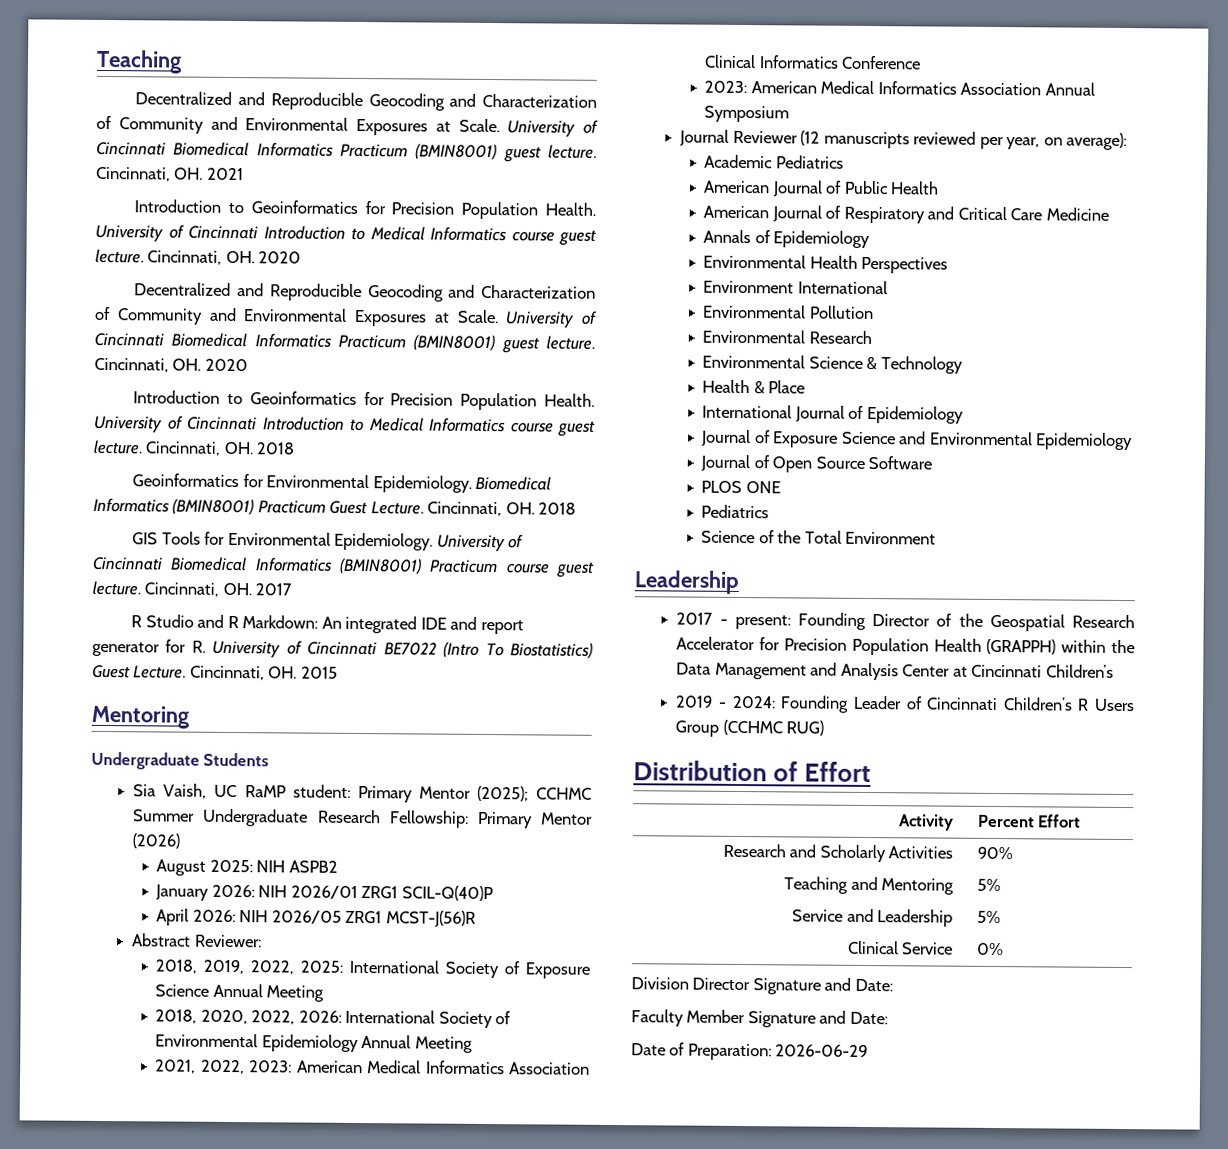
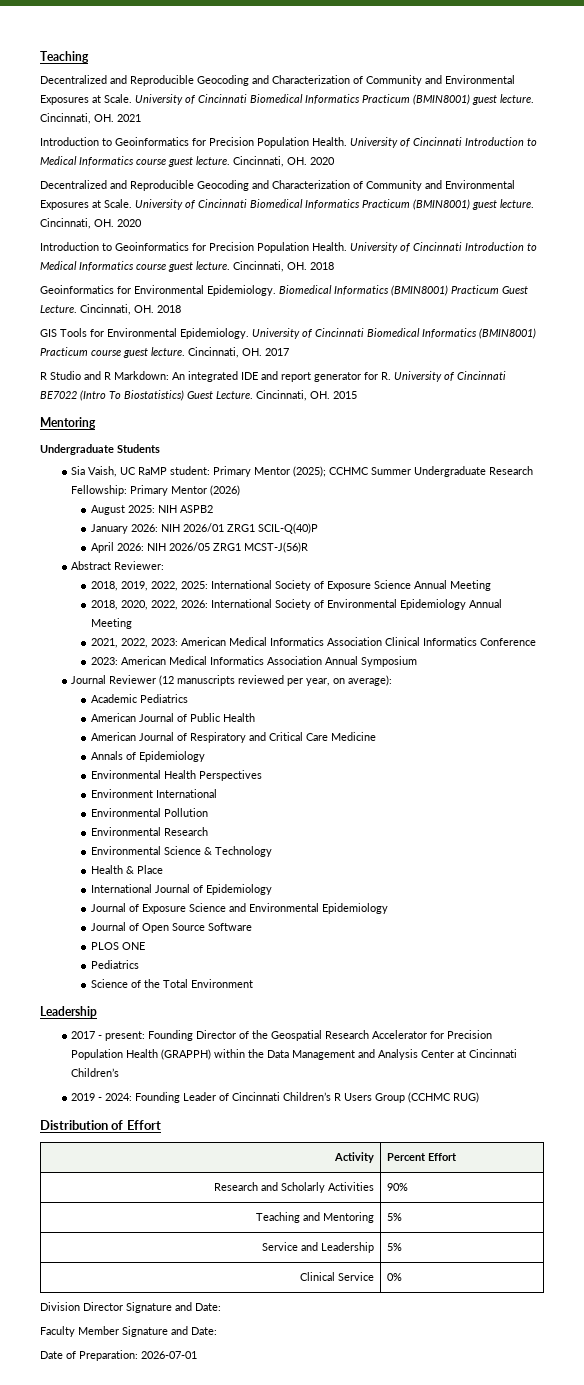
[775,1044,869,1058] 2026-06-29 -> [141,1351,197,1359] 2026-07-01

